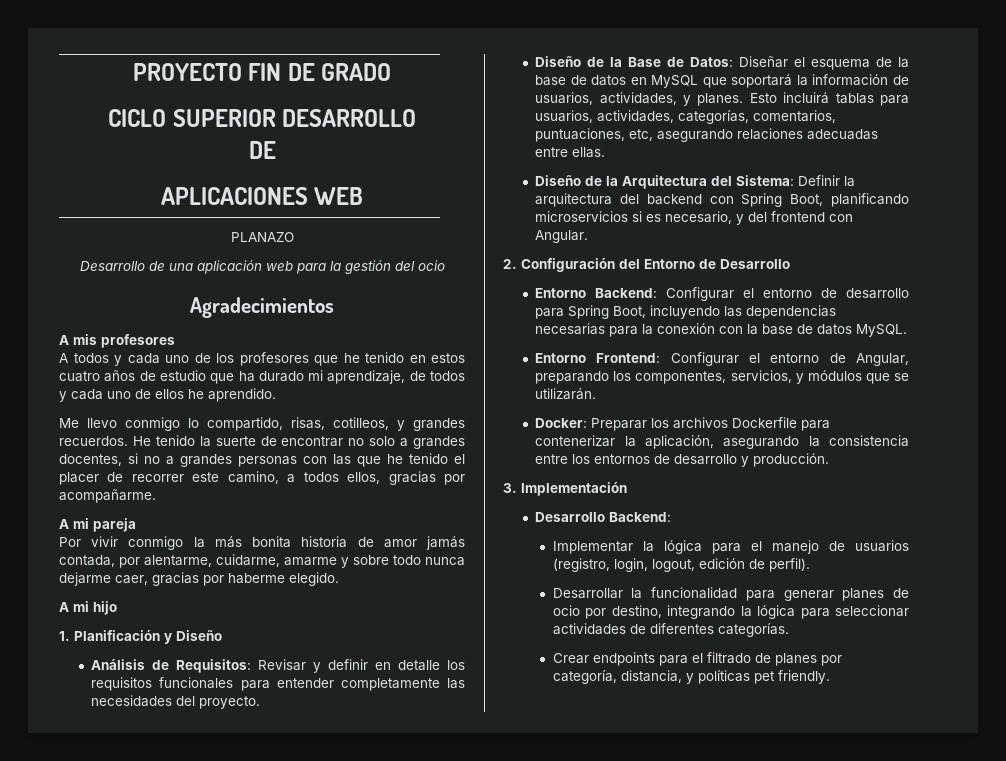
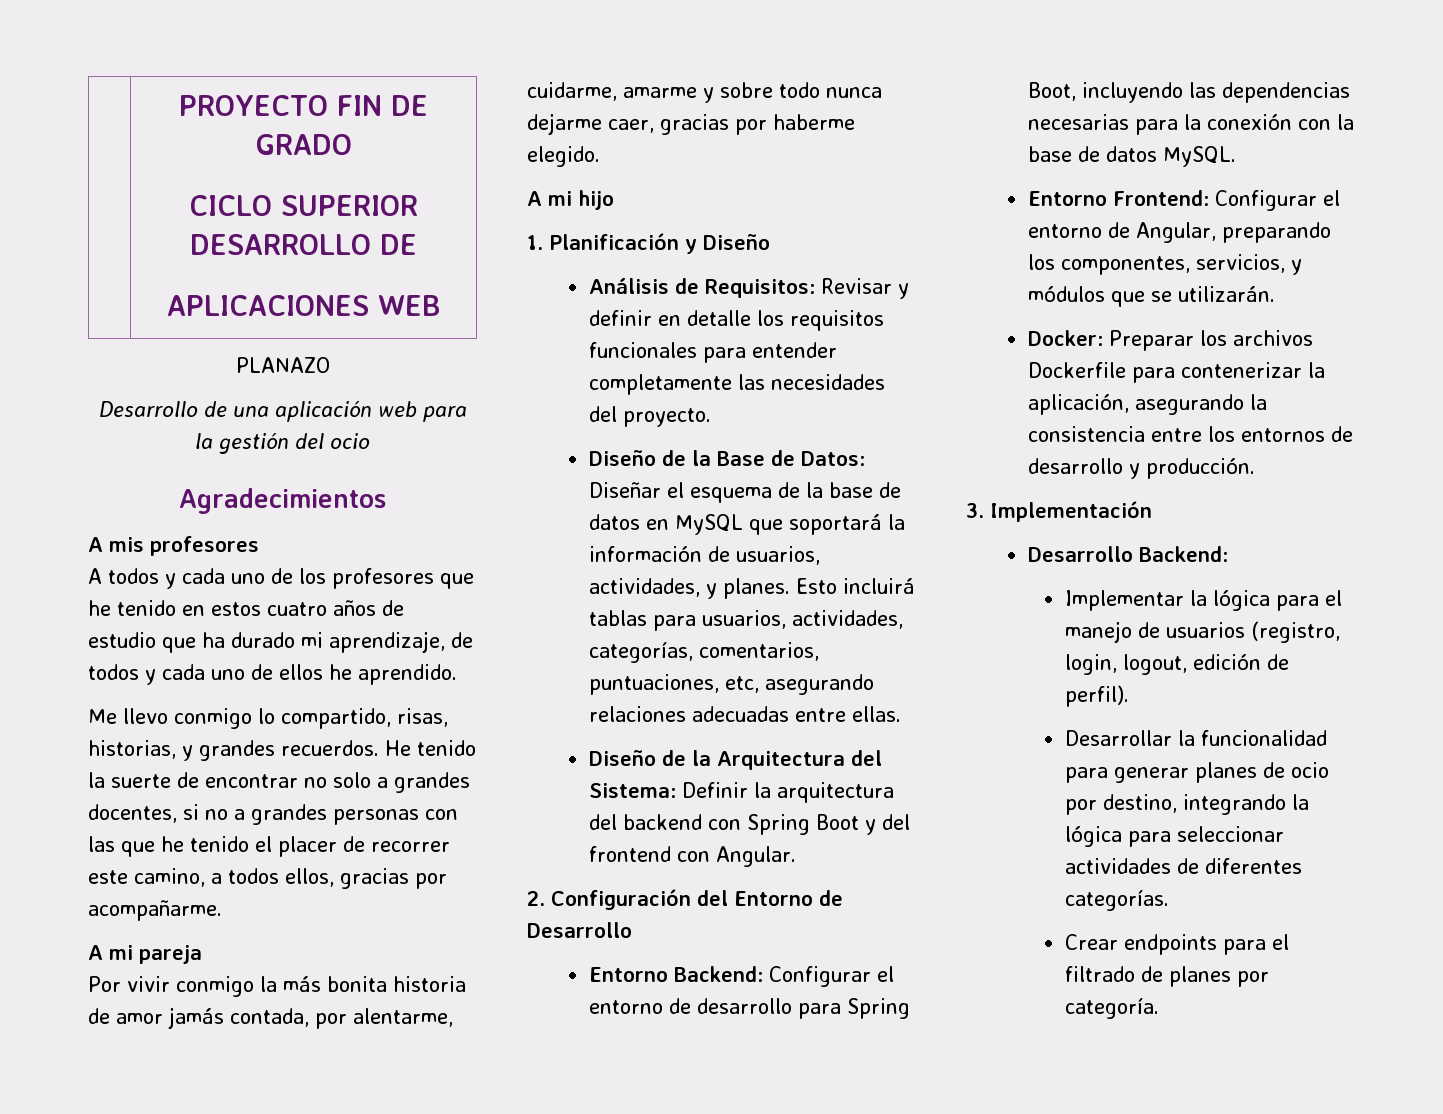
[333,417,389,430] cotilleos, -> [88,740,176,759] historias,
[790,193,909,207] [535,211,733,224] Boot, planificando microservicios si es necesario, -> [815,814,859,830] Boot
[552,670,830,684] categoría, distancia, y políticas pet friendly. -> [1065,998,1160,1019] categoría.

